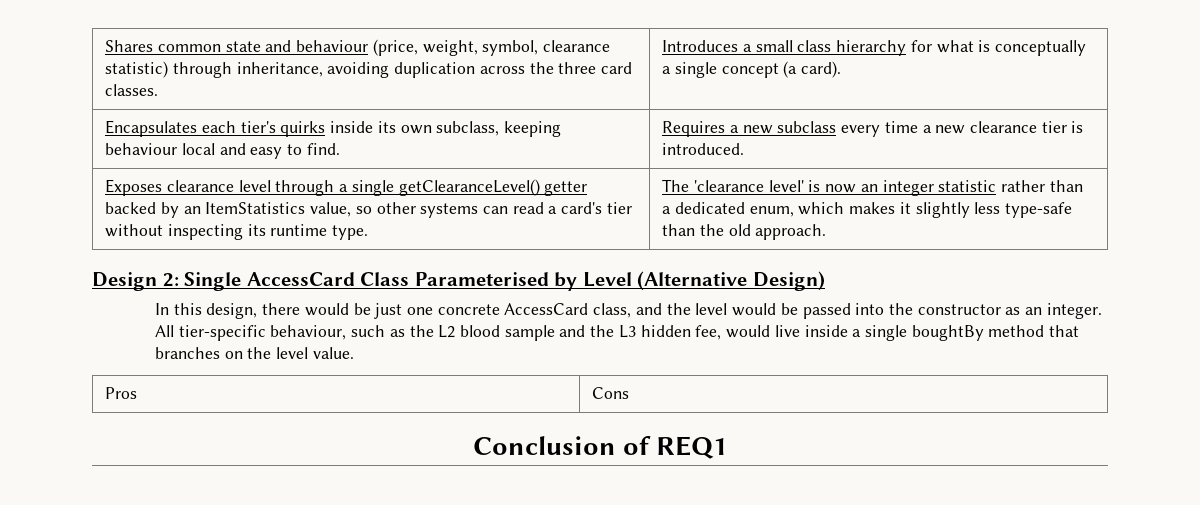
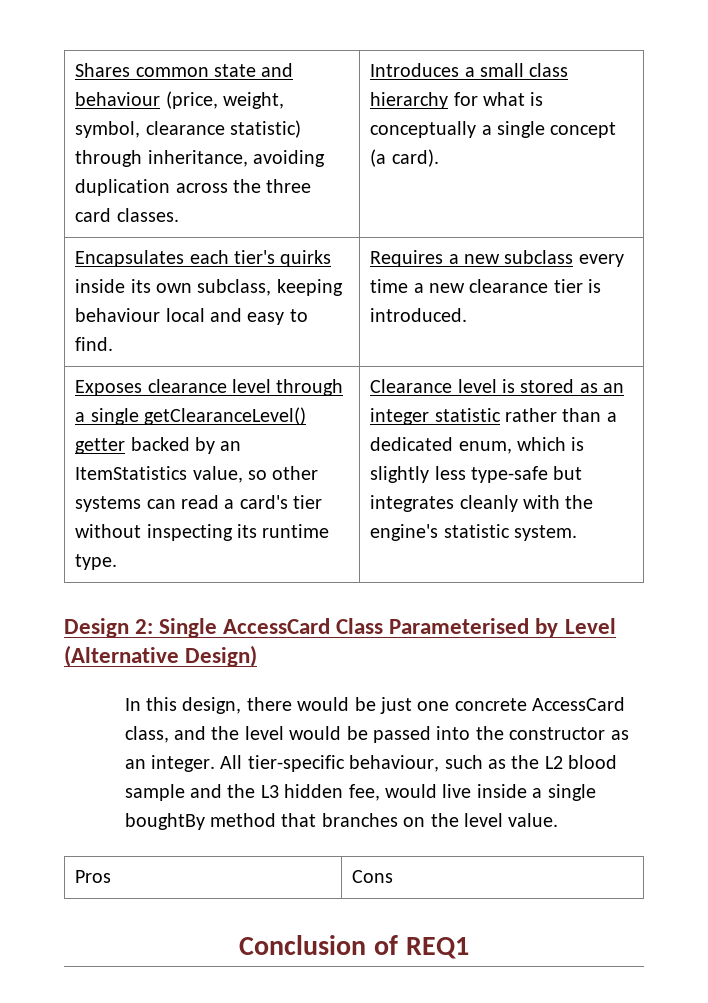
[662,179,857,193] The 'clearance level' is now -> [370,379,598,393] Clearance level is stored as
[849,202,911,214] makes it -> [571,437,585,451] is
[662,224,827,240] than the old approach. -> [553,466,583,480] [370,495,594,512] [370,524,578,541] but integrates cleanly with the engine's statistic system.

